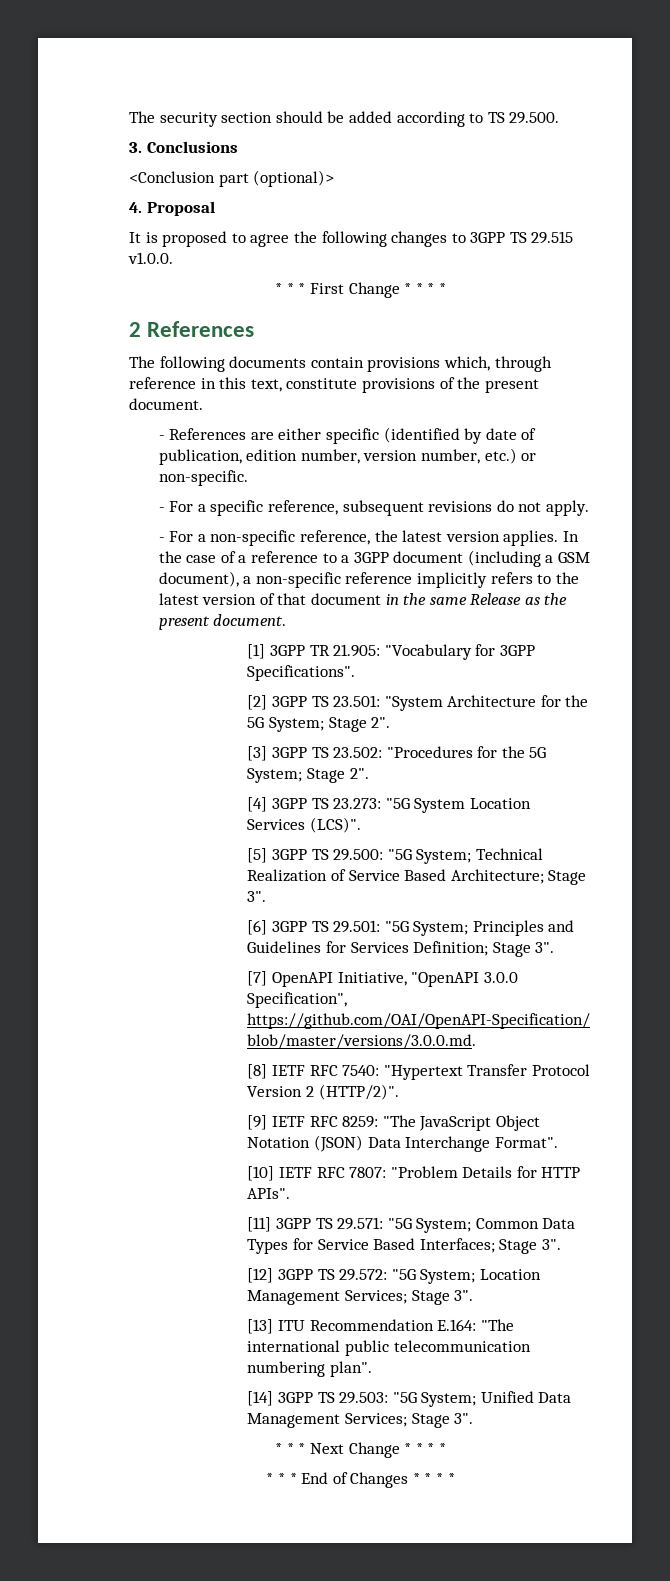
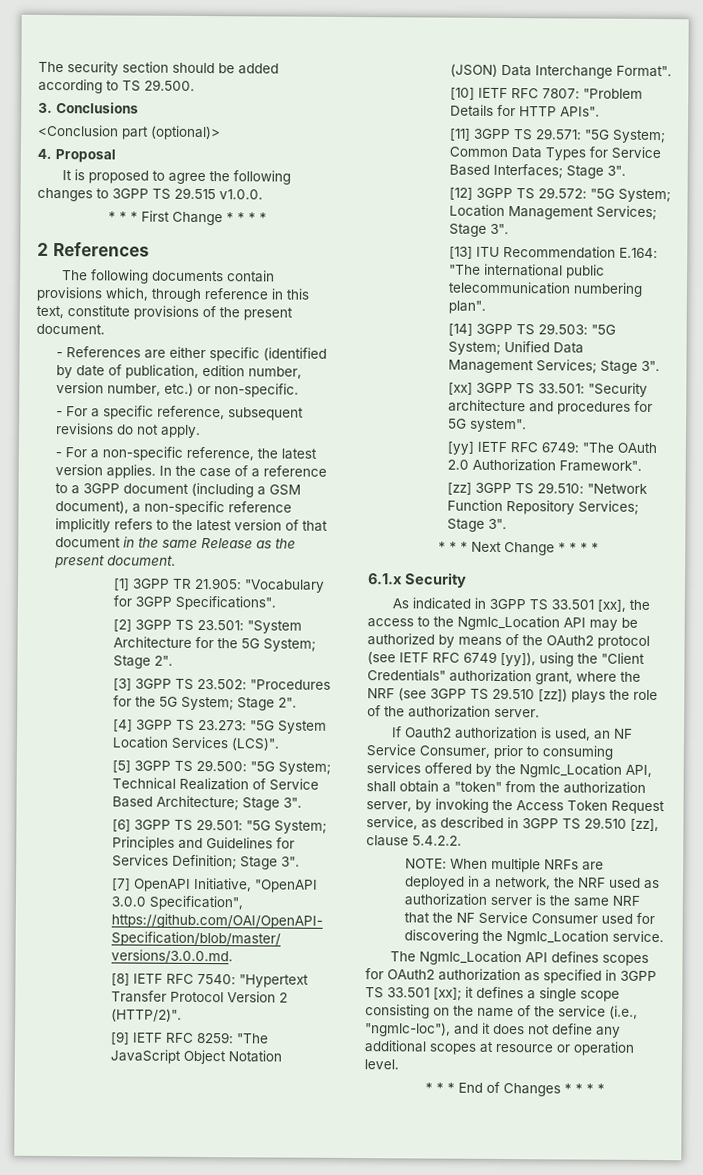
(474, 1418) none -> [447,382,648,397] [447,399,653,415] [447,418,527,433] [446,441,657,455] [446,458,642,472] [446,482,648,495] [446,499,639,515] [446,518,507,532] // [xx] 3GPP TS 33.501: "Security architecture and procedures for 5G system". // [yy] IETF RFC 6749: "The OAuth 2.0 Authorization Framework". // [zz] 3GPP TS 29.510: "Network Function Repository Services; Stage 3".
(446, 1448) none -> [368,572,467,588] [391,597,650,612] [367,615,638,631] [367,633,650,649] [367,651,645,667] [367,669,641,685] [367,687,658,703] [367,705,540,718] [391,726,633,741] [366,744,613,760] [366,762,652,778] [366,780,646,794] [366,798,665,815] [366,816,659,832] [366,835,462,847] [405,857,605,873] [404,875,661,890] [404,893,641,907] [404,911,656,925] [404,929,665,945] [389,950,649,966] [365,968,657,984] [365,986,620,1002] [365,1004,638,1019] [365,1022,621,1038] [364,1040,634,1056] [364,1059,399,1070] // 6.1.x Security // As indicated in 3GPP TS 33.501 [xx], the access to the Ngmlc_Location API may be authorized by means of the OAuth2 protocol (see IETF RFC 6749 [yy]), using the "Client Credentials" authorization grant, where the NRF (see 3GPP TS 29.510 [zz]) plays the role of the authorization server. // If Oauth2 authorization is used, an NF Service Consumer, prior to consuming services offered by the Ngmlc_Location API, shall obtain a "token" from the authorization server, by invoking the Access Token Request service, as described in 3GPP TS 29.510 [zz], clause 5.4.2.2. // NOTE: When multiple NRFs are deployed in a network, the NRF used as authorization server is the same NRF that the NF Service Consumer used for discovering the Ngmlc_Location service. // The Ngmlc_Location API defines scopes for OAuth2 authorization as specified in 3GPP TS 33.501 [xx]; it defines a single scope consisting on the name of the service (i.e., "ngmlc-loc"), and it does not define any additional scopes at resource or operation level.

